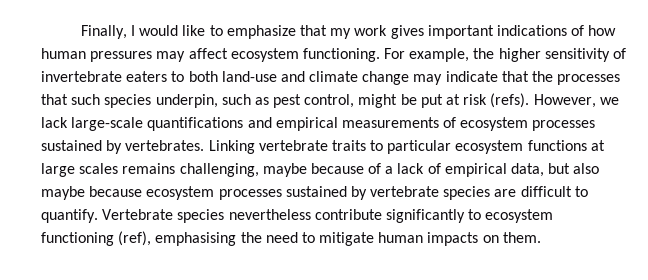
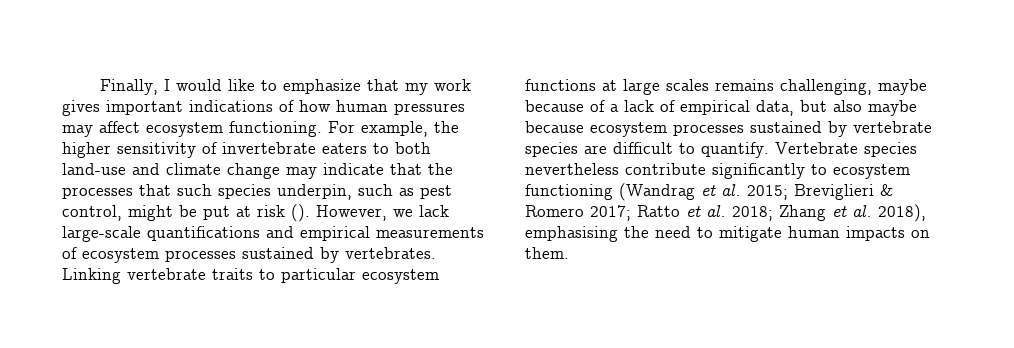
[490,93,530,108] (refs). -> [291,204,310,222] ().
[118,231,152,246] (ref), -> [619,183,893,201] [525,204,926,222] (Wandrag et al. 2015; Breviglieri & Romero 2017; Ratto et al. 2018; Zhang et al. 2018),

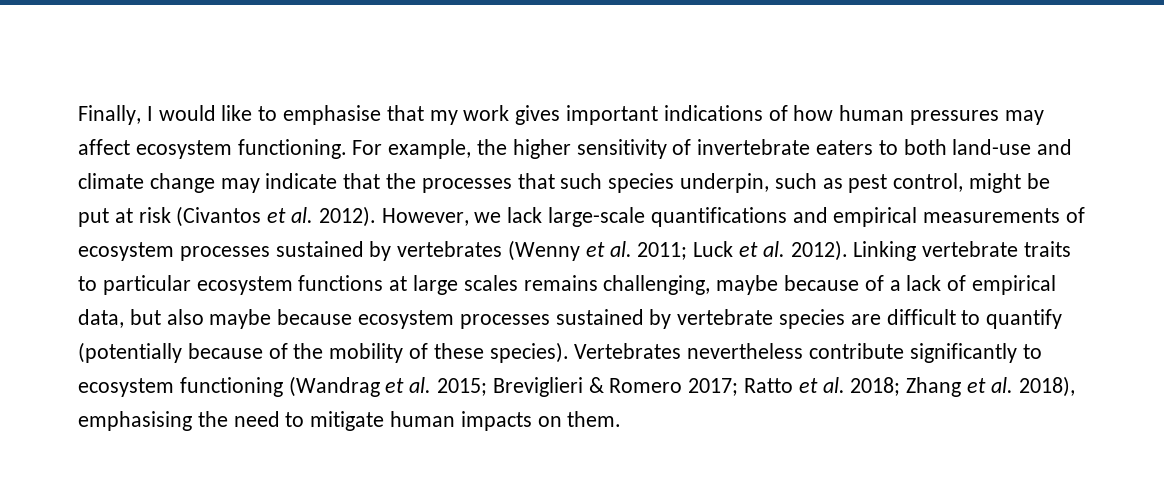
[283,79,362,94] emphasize -> [283,105,382,125] emphasise
[291,204,310,222] (). -> [176,206,376,227] (Civantos et al. 2012).
[345,247,436,259] vertebrates. -> [397,240,848,261] vertebrates (Wenny et al. 2011; Luck et al. 2012).
[701,142,917,158] quantify. Vertebrate species -> [986,309,1063,329] [78,342,682,363] quantify (potentially because of the mobility of these species). Vertebrates

